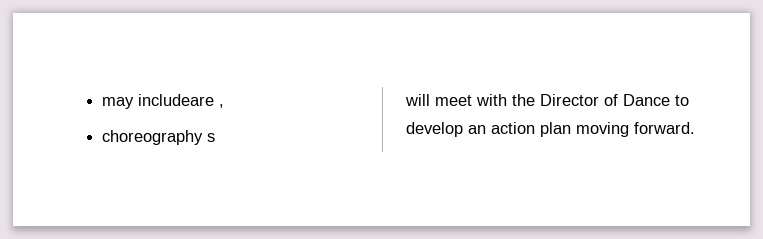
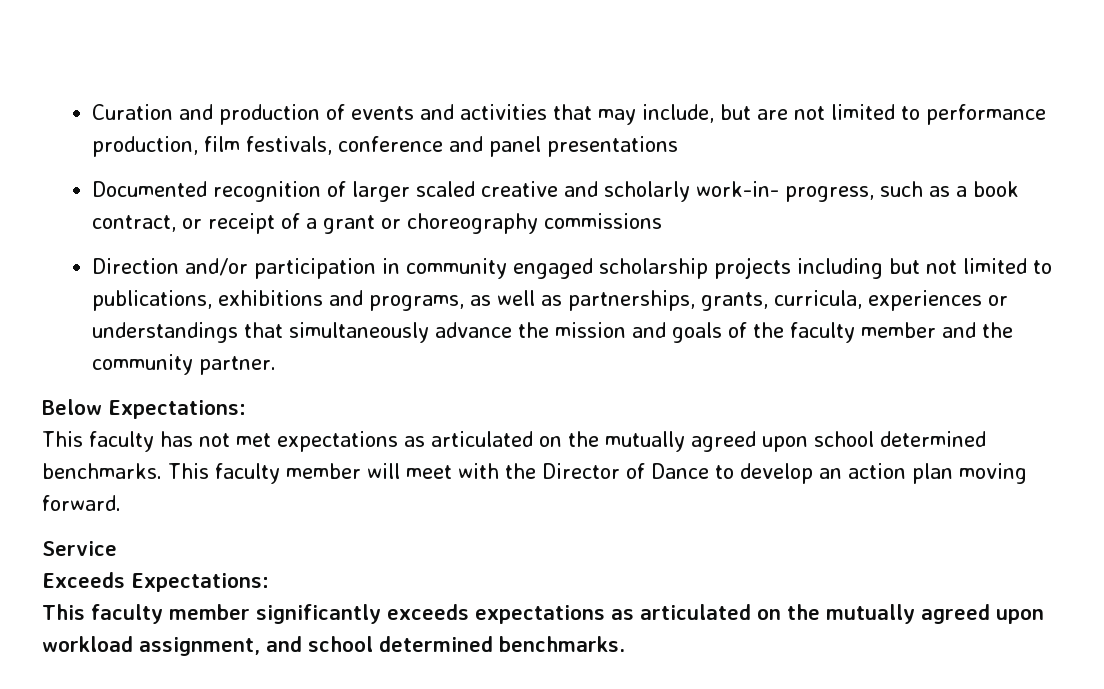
[102,94,225,109] [102,130,216,145] may includeare , // choreography s // -> [92,104,1047,125] [92,136,679,157] [92,181,1020,202] [92,213,663,234] [92,257,1053,279] [92,290,1009,311] [92,322,1014,343] [92,354,277,375] [42,399,246,419] [42,431,986,452] [42,463,361,484] Curation and production of events and activities that may include, but are not limited to performance production, film festivals, conference and panel presentations // Documented recognition of larger scaled creative and scholarly work-in- progress, such as a book contract, or receipt of a grant or choreography commissions // Direction and/or participation in community engaged scholarship projects including but not limited to publications, exhibitions and programs, as well as partnerships, grants, curricula, experiences or understandings that simultaneously advance the mission and goals of the faculty member and the community partner. // Below Expectations: // This faculty has not met expectations as articulated on the mutually agreed upon school determined benchmarks. This faculty member
(695, 128) none -> [42,541,117,556] [42,572,269,592] [42,604,1044,624] [42,636,625,656] // Service // Exceeds Expectations: // This faculty member significantly exceeds expectations as articulated on the mutually agreed upon workload assignment, and school determined benchmarks.

